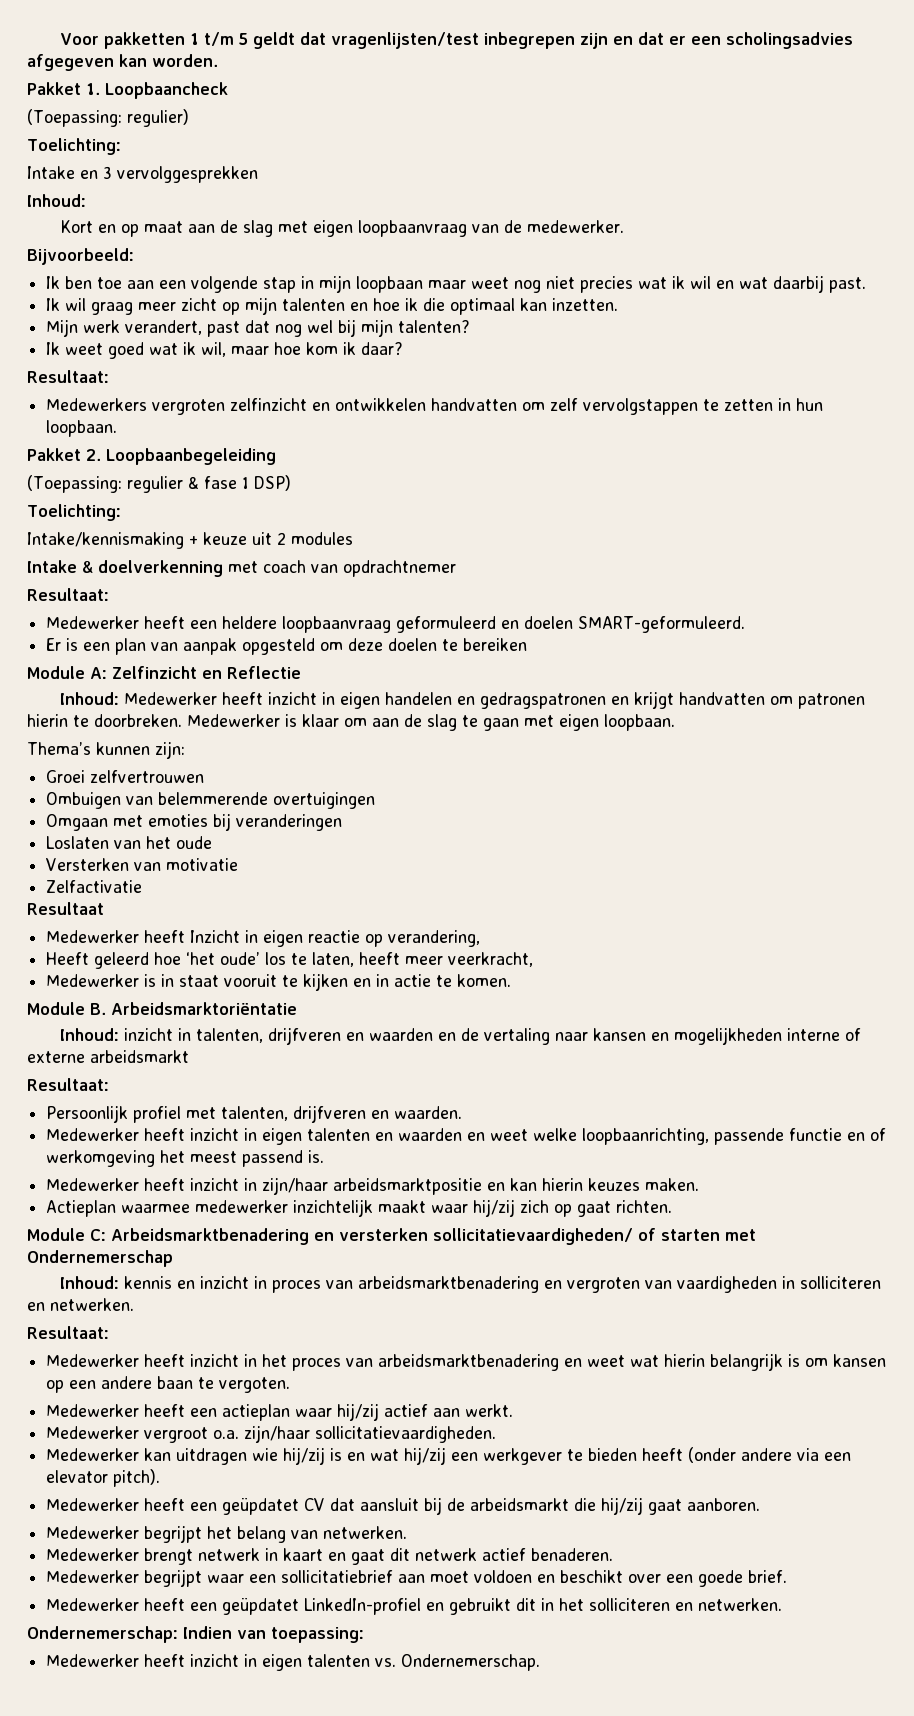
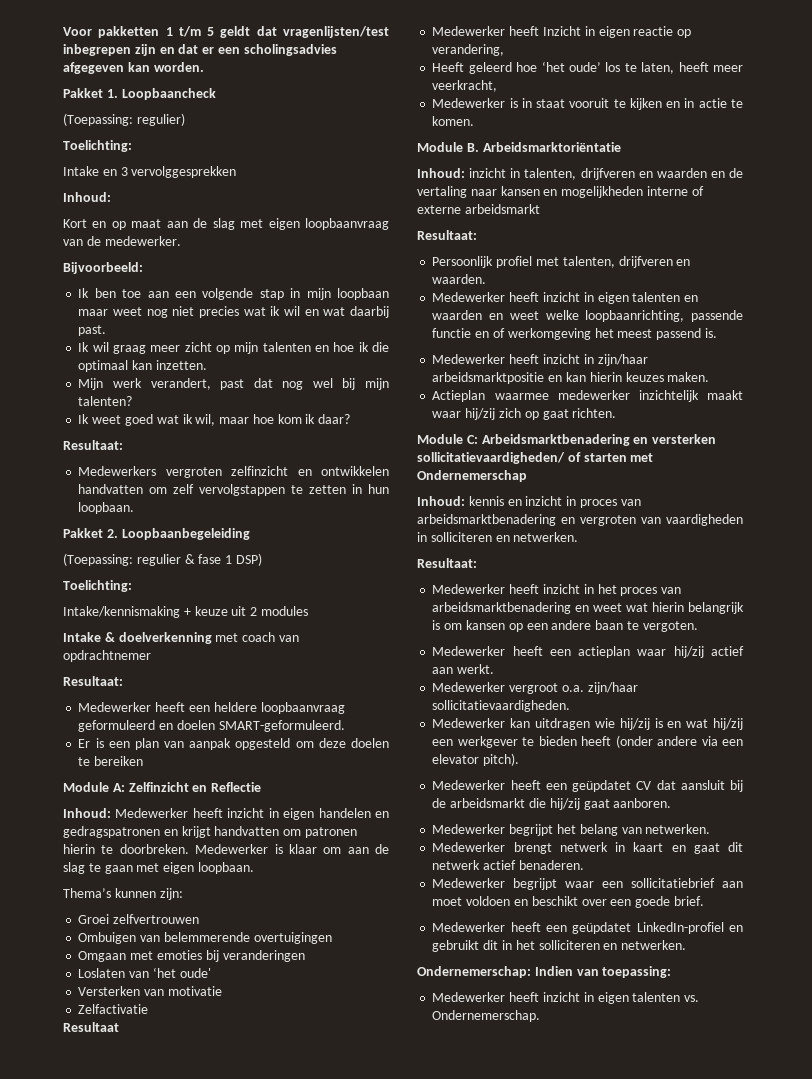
[146,836,213,849] het oude -> [152,967,211,978] ‘het oude'

